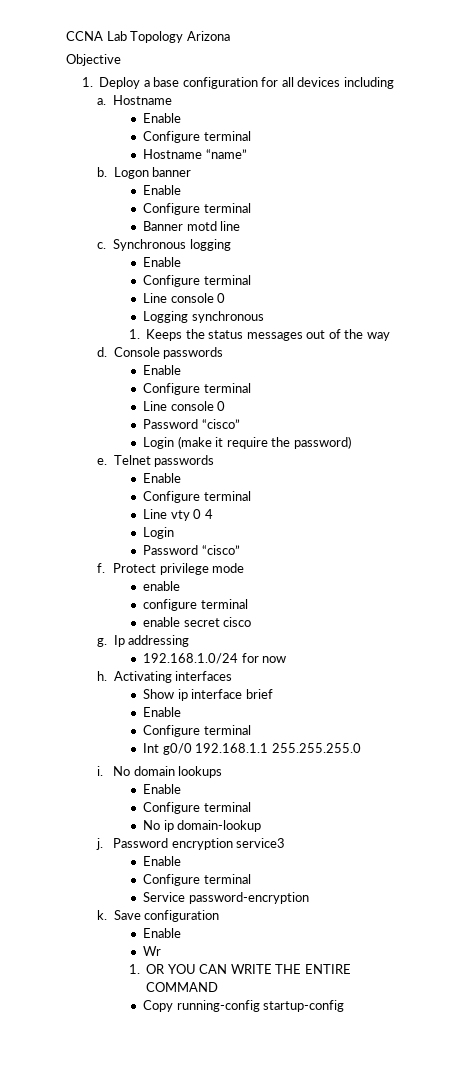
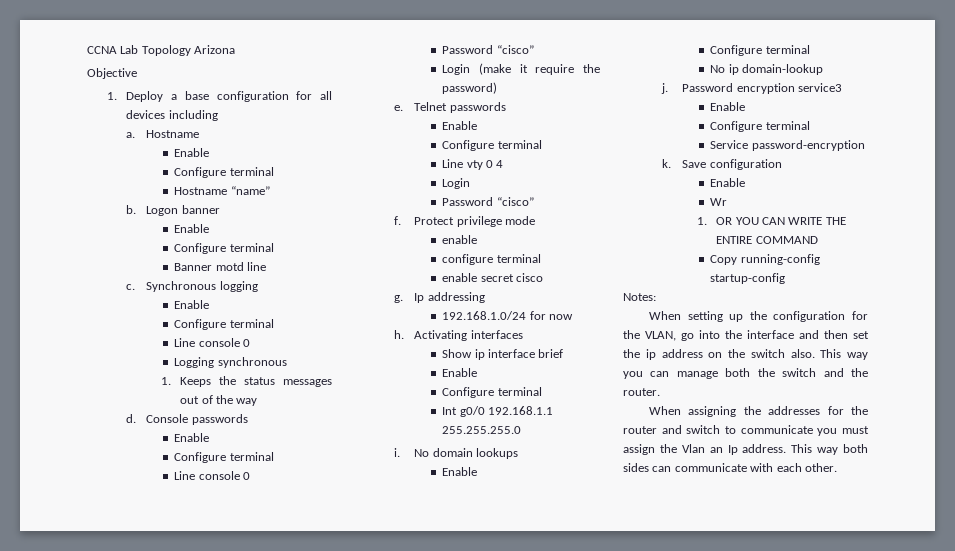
(345, 1006) none -> [623,293,656,301] [648,311,868,322] [623,330,869,341] [623,349,868,360] [623,368,868,379] [623,388,660,396] [648,406,868,417] [623,425,869,436] [623,444,868,455] [623,463,837,472] // Notes: // When setting up the configuration for the VLAN, go into the interface and then set the ip address on the switch also. This way you can manage both the switch and the router. // When assigning the addresses for the router and switch to communicate you must assign the Vlan an Ip address. This way both sides can communicate with each other.

